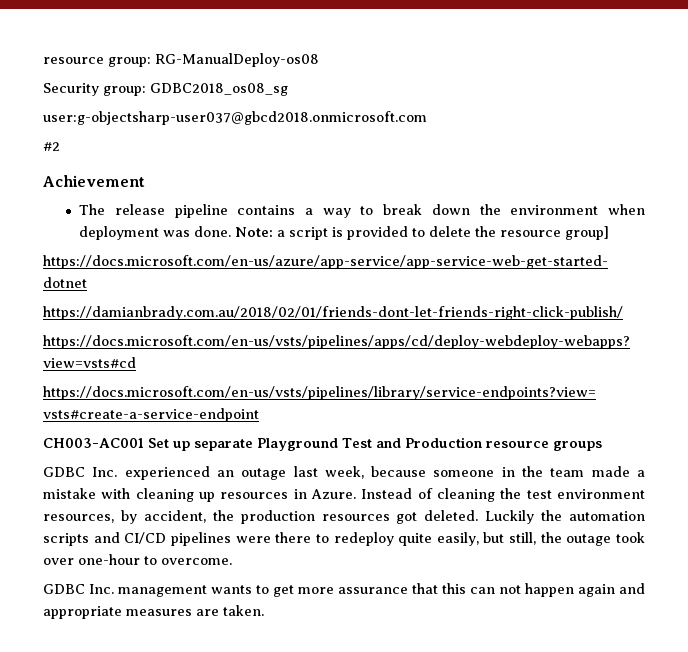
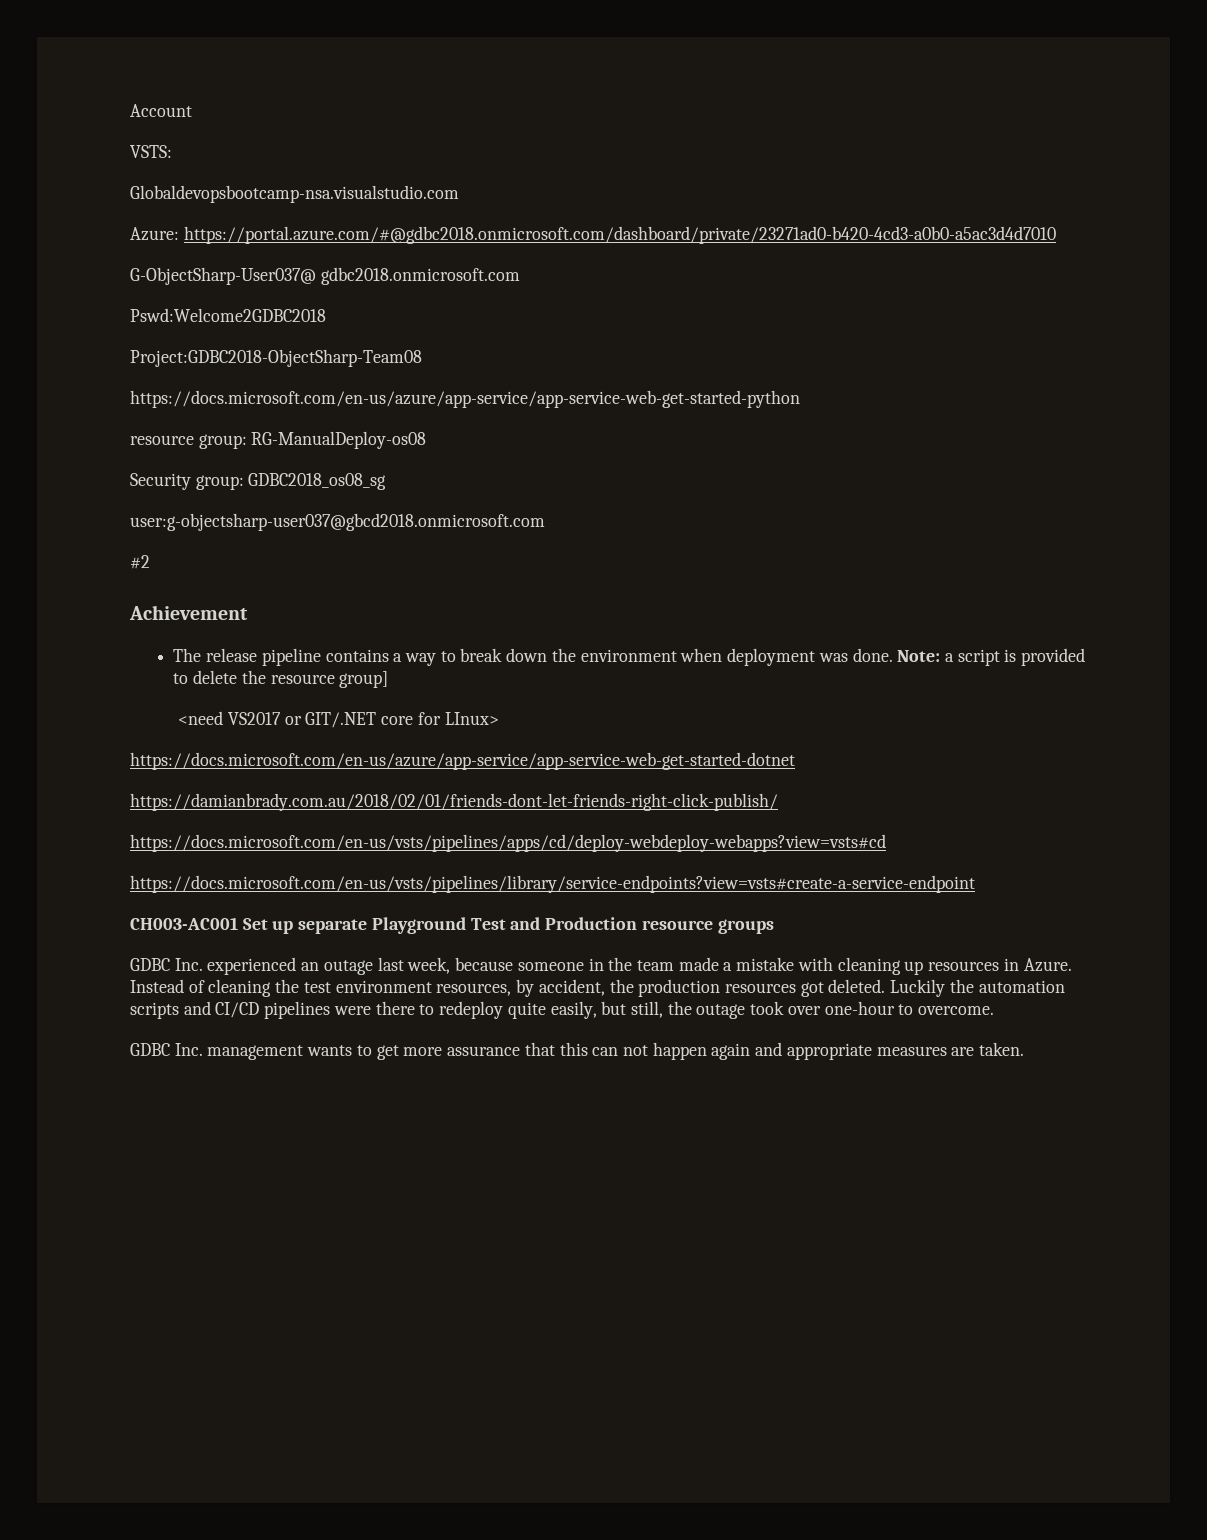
(43, 60) none -> [130,104,192,117] [130,145,172,158] [130,185,459,203] [130,226,1056,244] [130,267,520,285] [130,308,326,322] [130,349,422,367] [130,390,800,408] Account // VSTS: // Globaldevopsbootcamp-nsa.visualstudio.com // Azure: https://portal.azure.com/#@gdbc2018.onmicrosoft.com/dashboard/private/23271ad0-b420-4cd3-a0b0-a5ac3d4d7010 // G-ObjectSharp-User037@ gdbc2018.onmicrosoft.com // Pswd:Welcome2GDBC2018 // Project:GDBC2018-ObjectSharp-Team08 // https://docs.microsoft.com/en-us/azure/app-service/app-service-web-get-started-python //
(610, 233) none -> [178,711,499,728] // <need VS2017 or GIT/.NET core for LInux>

